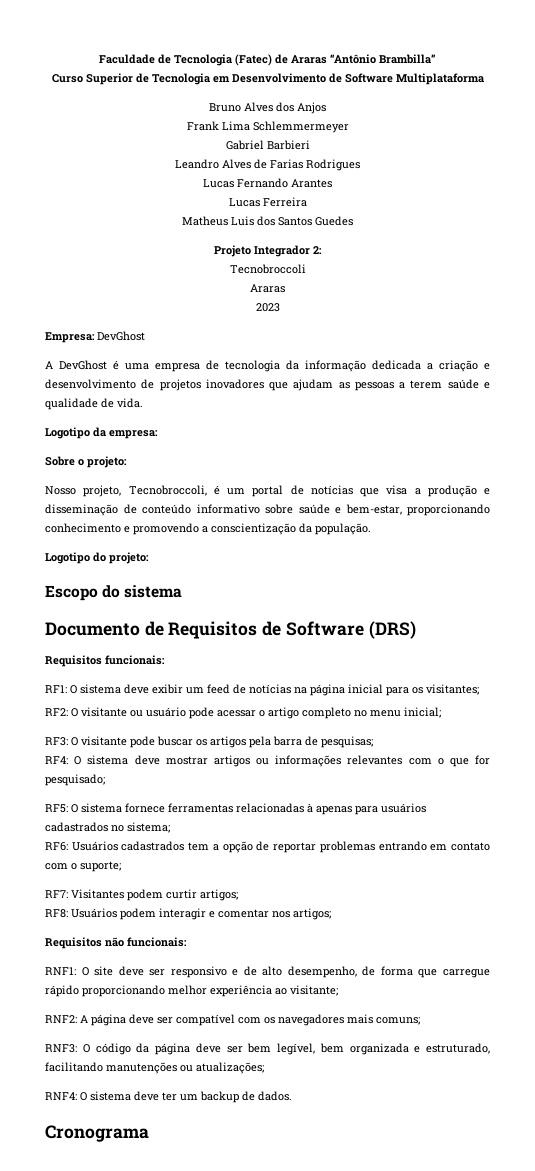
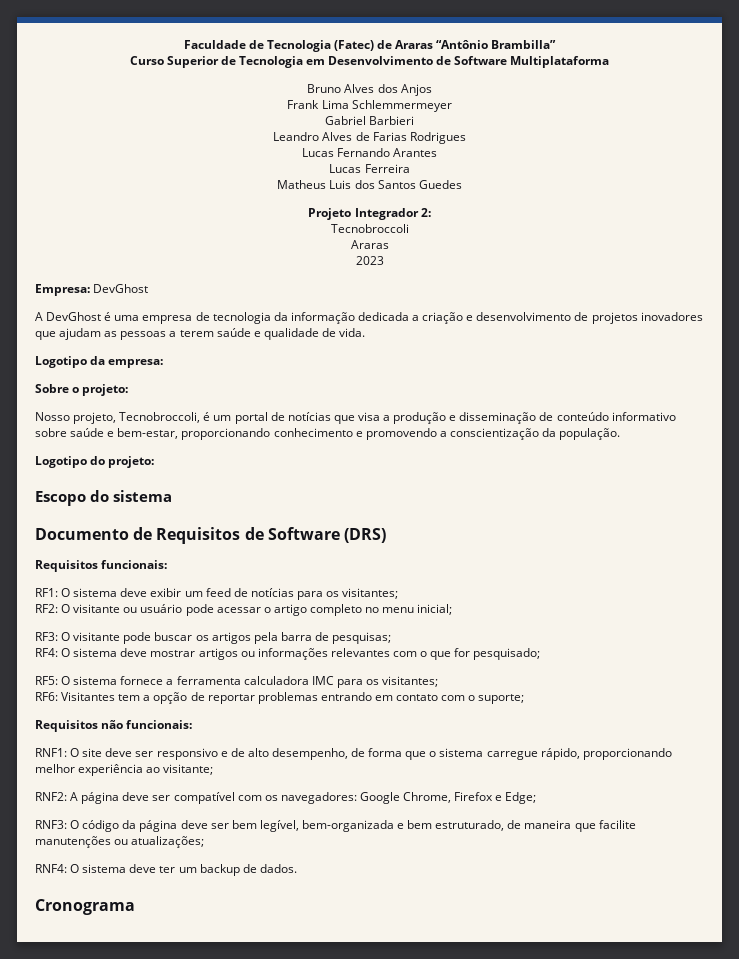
[294,684,383,696] na página inicial -> (294, 592) none
[168,803,426,815] [45,822,170,833] ferramentas relacionadas à apenas para usuários cadastrados no sistema; -> [166,676,439,688] a ferramenta calculadora IMC para os visitantes;
[71,841,185,851] Usuários cadastrados -> [61,692,116,701] Visitantes
[45,889,238,901] [45,908,331,920] // RF7: Visitantes podem curtir artigos; // RF8: Usuários podem interagir e comentar nos artigos; -> (525, 699) none
[443,969,491,978] [45,985,79,997] carregue rápido -> [429,748,580,760] o sistema carregue rápido,
[278,1014,420,1026] navegadores mais comuns; -> [280,792,537,804] navegadores: Google Chrome, Firefox e Edge;
[319,1043,490,1055] [45,1062,103,1072] bem organizada e estruturado, facilitando -> [301,820,636,832] bem-organizada e bem estruturado, de maneira que facilite

